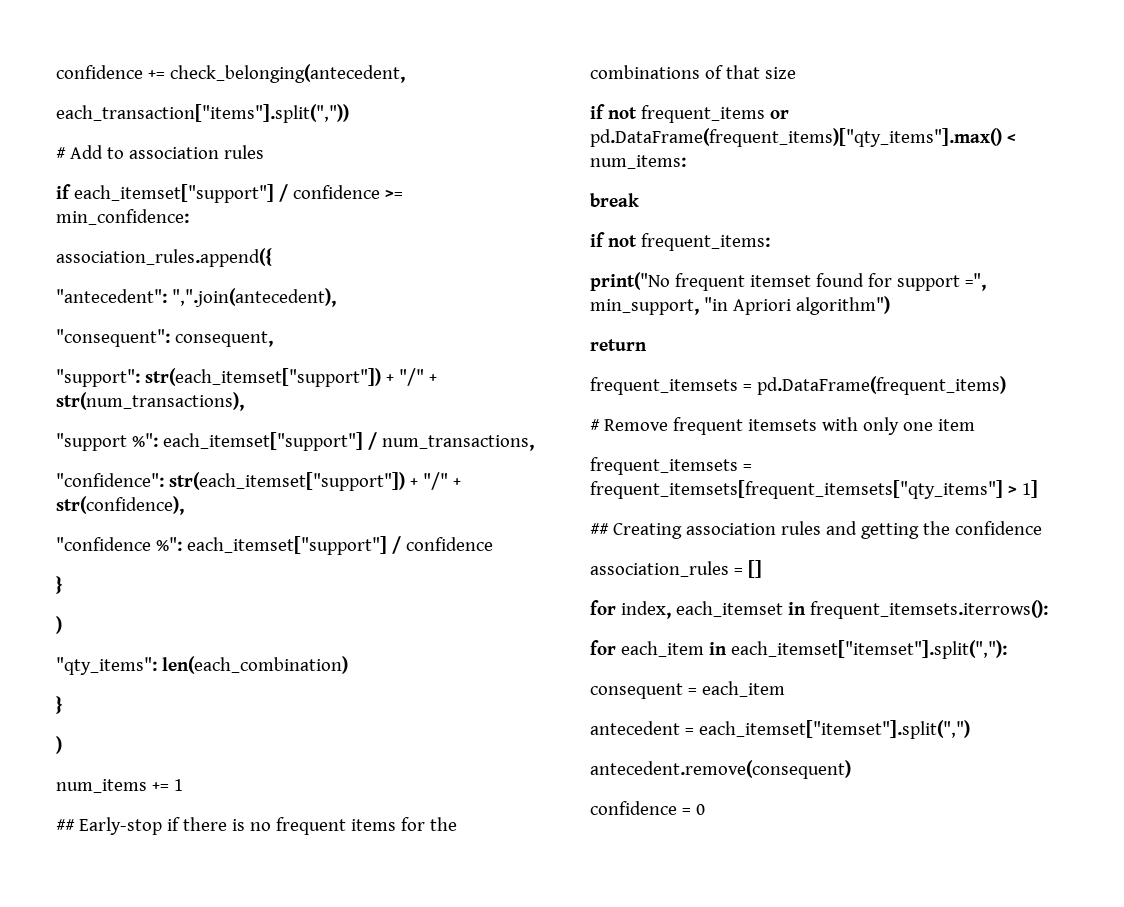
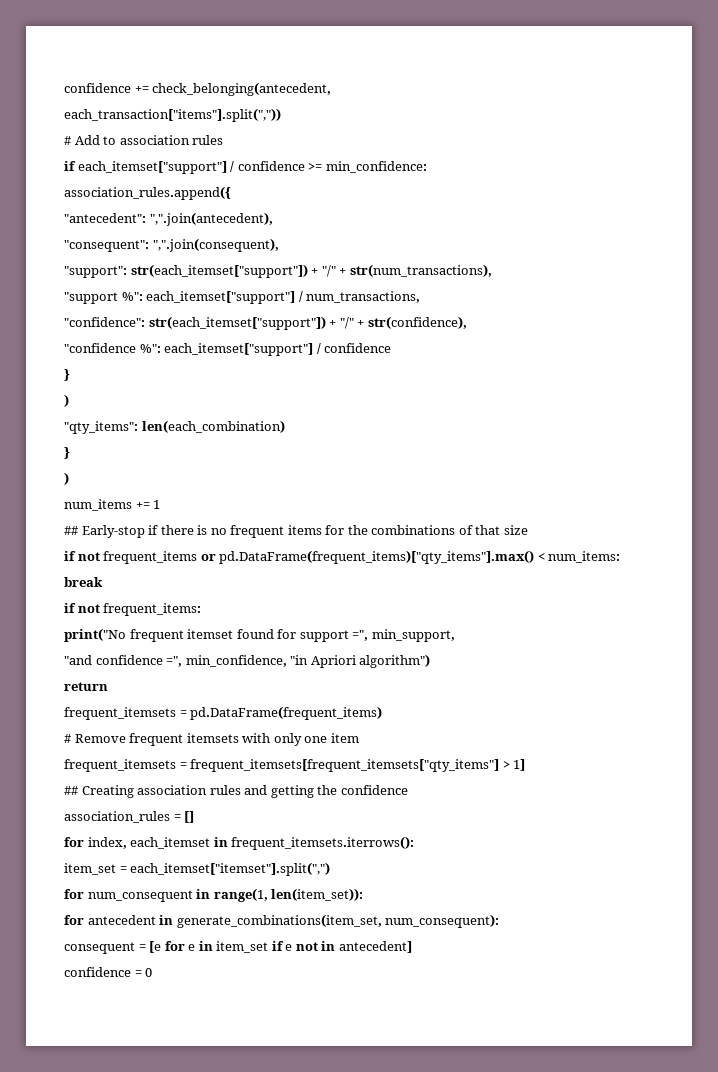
[174,331,273,347] consequent, -> [152,238,279,252] ",".join(consequent),
(699, 307) none -> [64,655,287,667] // "and confidence =", min_confidence,
[590,640,1007,659] [590,681,785,699] [590,720,970,739] [590,760,851,779] for each_item in each_itemset["itemset"].split(","): // consequent = each_item // antecedent = each_itemset["itemset"].split(",") // antecedent.remove(consequent) -> [64,862,331,876] [64,888,364,902] [64,914,500,928] [64,941,412,954] item_set = each_itemset["itemset"].split(",") // for num_consequent in range(1, len(item_set)): // for antecedent in generate_combinations(item_set, num_consequent): // consequent = [e for e in item_set if e not in antecedent]

